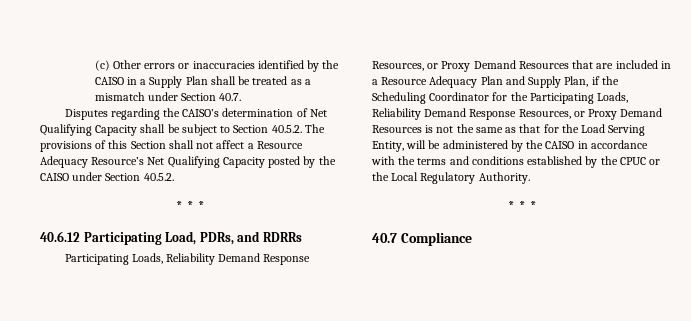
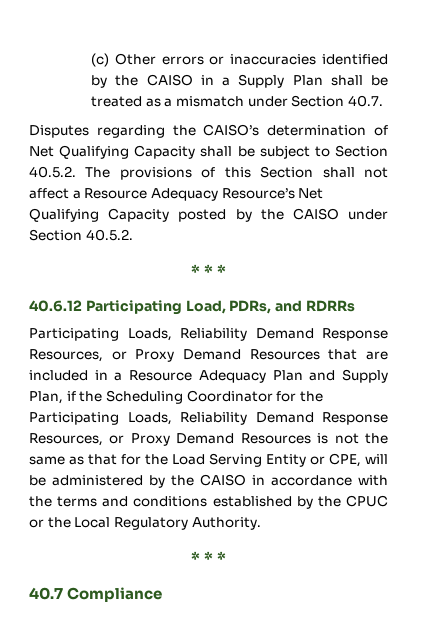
[372,141,404,152] Entity, -> [266,453,361,467] Entity or CPE,

